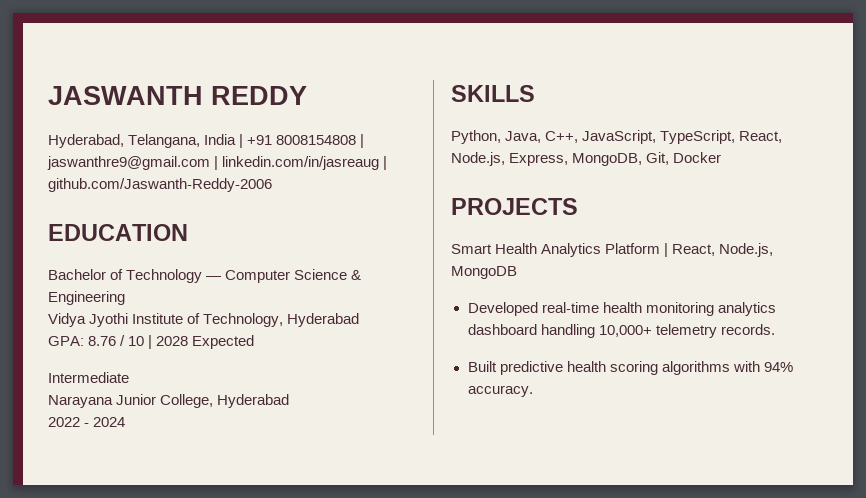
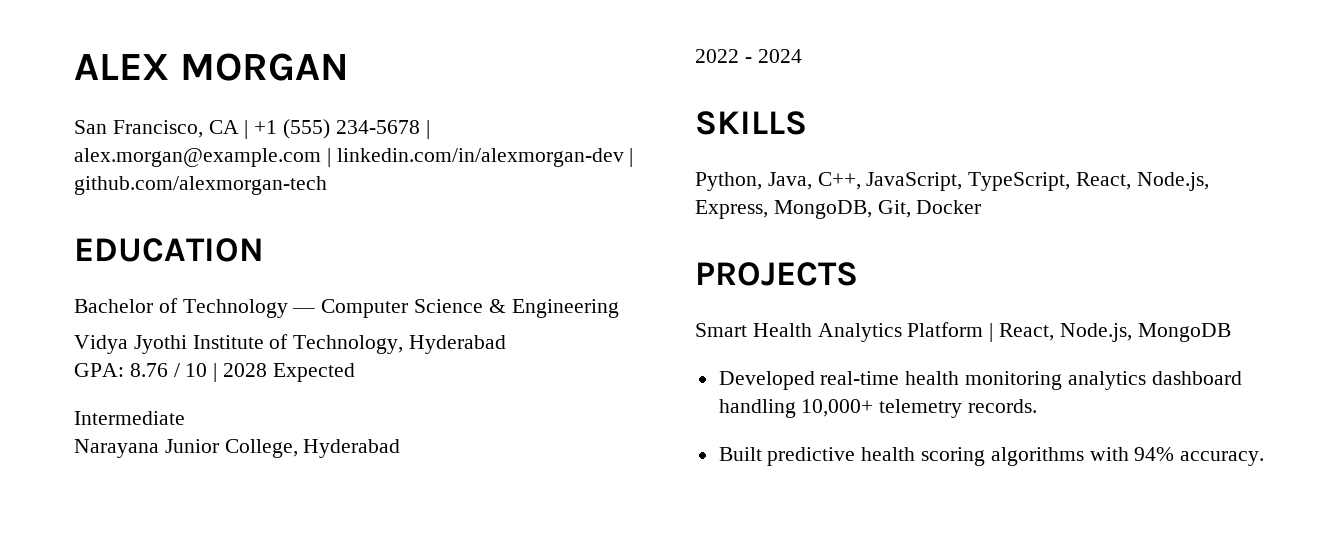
[48,86,307,105] [48,134,365,148] [47,156,388,170] [48,178,272,192] JASWANTH REDDY // Hyderabad, Telangana, India | +91 8008154808 | jaswanthre9@gmail.com | linkedin.com/in/jasreaug | github.com/Jaswanth-Reddy-2006 -> [74,53,349,81] [74,119,430,139] [74,148,634,167] [74,176,327,195] ALEX MORGAN // San Francisco, CA | +1 (555) 234-5678 | alex.morgan@example.com | linkedin.com/in/alexmorgan-dev | github.com/alexmorgan-tech

